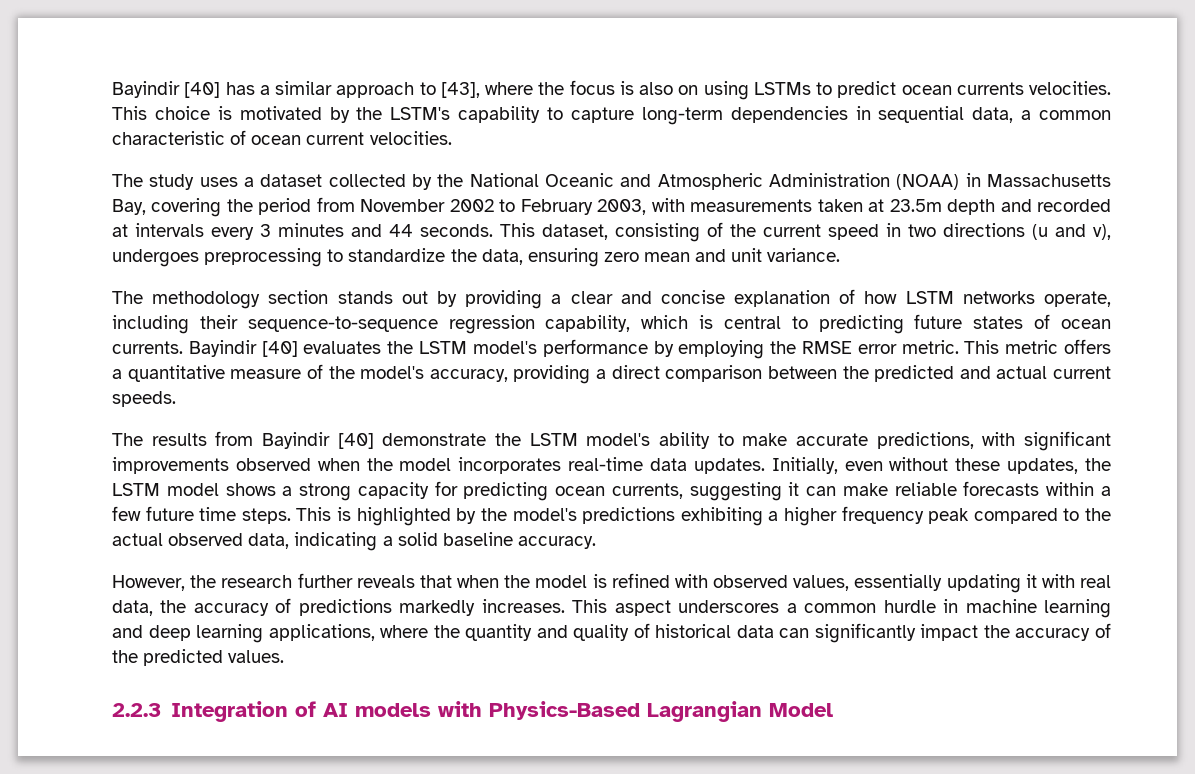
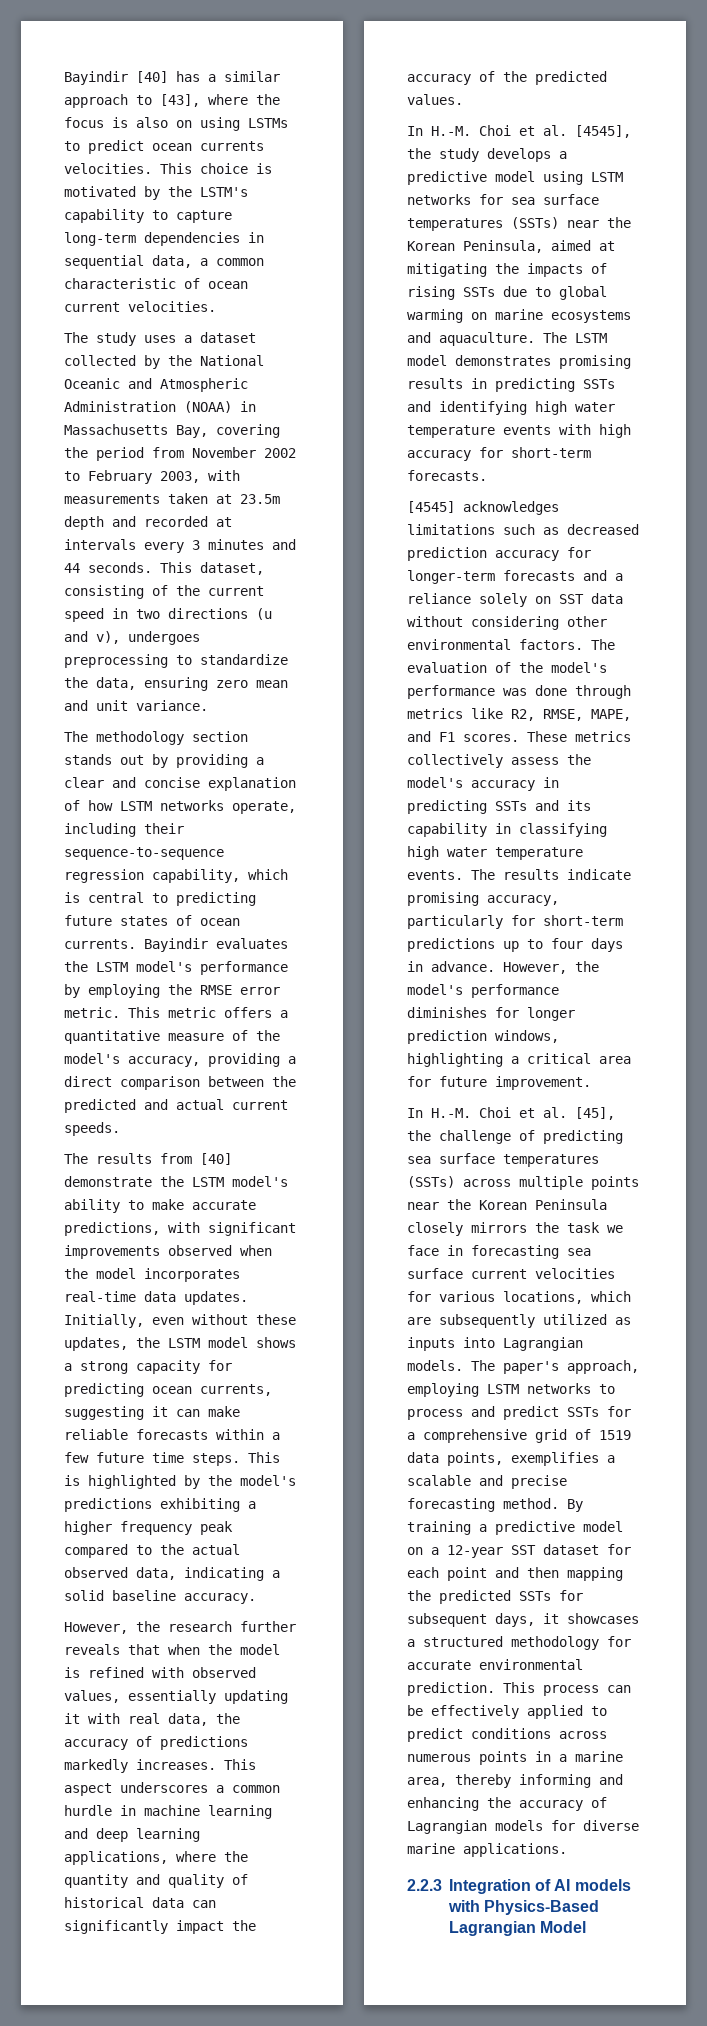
[261,341,298,357] [40] -> (208, 945) none
[262,432,330,449] Bayindir -> (192, 1158) none
(285, 656) none -> [407,125,631,138] [407,148,567,162] [407,171,623,185] [407,194,599,205] [407,217,631,231] [407,240,615,253] [407,263,607,277] [407,286,607,300] [407,309,631,323] [407,332,607,346] [407,355,631,369] [407,378,615,392] [407,401,615,415] [407,424,631,438] [407,447,591,461] [407,470,487,481] [407,501,559,515] [407,524,639,535] [407,547,591,561] [407,570,623,584] [407,593,623,607] [407,616,607,630] [407,639,615,650] [407,662,607,673] [407,685,631,699] [407,708,631,721] [407,731,631,742] [407,754,591,768] [407,777,559,791] [407,800,591,814] [407,823,607,837] [407,846,583,860] [407,869,631,880] [407,892,559,906] [407,915,623,929] [407,938,623,952] [407,961,599,974] [407,984,559,998] [407,1007,575,1021] [407,1030,559,1044] [407,1053,631,1067] [407,1076,591,1090] [407,1107,615,1120] [407,1130,623,1144] [407,1153,599,1167] [407,1176,639,1190] [407,1199,607,1210] [407,1222,623,1236] [407,1245,591,1259] [407,1268,615,1279] [407,1291,631,1304] [407,1314,631,1328] [407,1337,583,1351] [407,1360,639,1374] [407,1383,615,1397] [407,1406,631,1420] [407,1429,631,1443] [407,1452,615,1466] [407,1475,567,1489] [407,1498,583,1512] [407,1521,623,1535] [407,1544,631,1558] [407,1567,623,1581] [407,1590,583,1604] [407,1613,639,1627] [407,1636,631,1650] [407,1659,583,1670] [407,1682,631,1696] [407,1705,607,1719] [407,1728,607,1742] [407,1751,623,1765] [407,1774,623,1788] [407,1797,607,1811] [407,1820,639,1834] [407,1843,567,1857] // In H.-M. Choi et al. [4545], the study develops a predictive model using LSTM networks for sea surface temperatures (SSTs) near the Korean Peninsula, aimed at mitigating the impacts of rising SSTs due to global warming on marine ecosystems and aquaculture. The LSTM model demonstrates promising results in predicting SSTs and identifying high water temperature events with high accuracy for short-term forecasts. // [4545] acknowledges limitations such as decreased prediction accuracy for longer-term forecasts and a reliance solely on SST data without considering other environmental factors. The evaluation of the model's performance was done through metrics like R2, RMSE, MAPE, and F1 scores. These metrics collectively assess the model's accuracy in predicting SSTs and its capability in classifying high water temperature events. The results indicate promising accuracy, particularly for short-term predictions up to four days in advance. However, the model's performance diminishes for longer prediction windows, highlighting a critical area for future improvement. // In H.-M. Choi et al. [45], the challenge of predicting sea surface temperatures (SSTs) across multiple points near the Korean Peninsula closely mirrors the task we face in forecasting sea surface current velocities for various locations, which are subsequently utilized as inputs into Lagrangian models. The paper's approach, employing LSTM networks to process and predict SSTs for a comprehensive grid of 1519 data points, exemplifies a scalable and precise forecasting method. By training a predictive model on a 12-year SST dataset for each point and then mapping the predicted SSTs for subsequent days, it showcases a structured methodology for accurate environmental prediction. This process can be effectively applied to predict conditions across numerous points in a marine area, thereby informing and enhancing the accuracy of Lagrangian models for diverse marine applications.

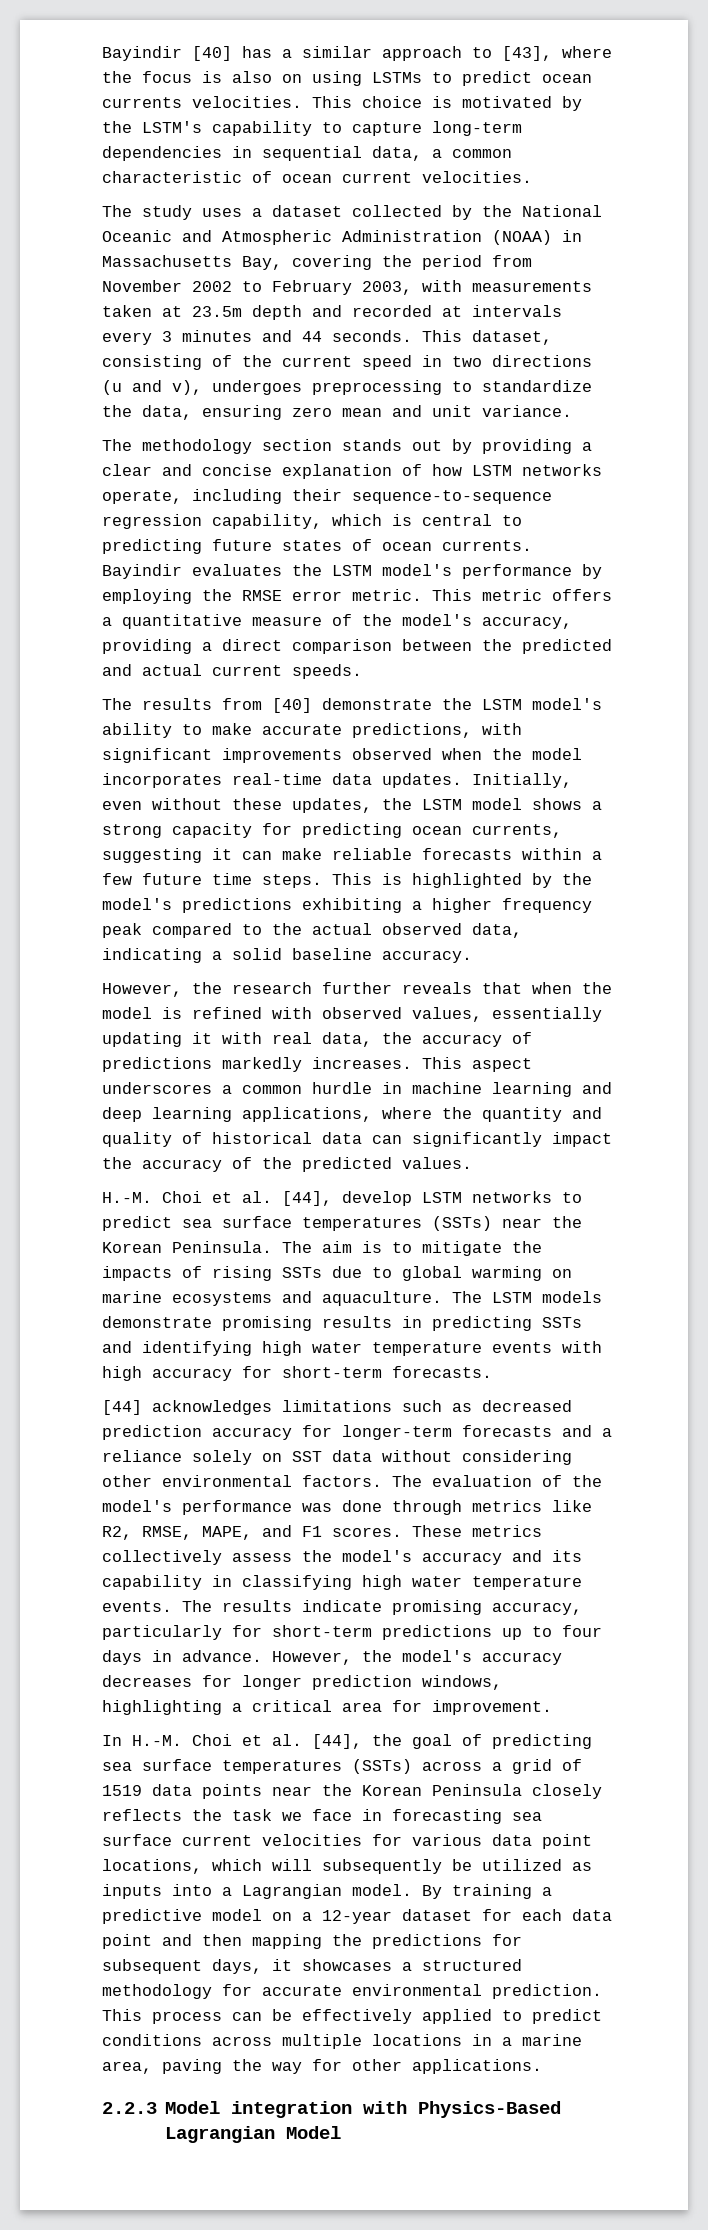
[407,125,631,138] [407,148,567,162] [407,171,623,185] [407,194,503,205] In H.-M. Choi et al. [4545], the study develops a predictive model using LSTM networks for -> [102,1191,582,1206] [102,1216,172,1231] H.-M. Choi et al. [44], develop LSTM networks to predict
[463,240,615,253] [407,263,487,277] Peninsula, aimed at mitigating -> [172,1241,502,1256] Peninsula. The aim is to mitigate
[407,355,551,366] model demonstrates -> [542,1291,602,1303] [102,1316,212,1328] models demonstrate
[407,501,455,513] [4545] -> [102,1400,142,1415] [44]
[543,777,559,788] [407,800,527,814] in predicting SSTs -> (502, 1558) none
[471,984,559,998] [407,1007,487,1018] performance diminishes -> [482,1652,562,1665] [102,1675,192,1687] accuracy decreases
[439,1076,487,1087] future -> (422, 1706) none
[575,1107,615,1120] [407,1130,511,1144] [45], the challenge -> [312,1734,452,1749] [44], the goal
[519,1176,583,1190] multiple -> [492,1759,582,1774] [102,1784,192,1796] a grid of 1519 data
[471,1222,527,1233] mirrors -> [102,1809,182,1821] reflects
[503,1291,631,1304] [407,1314,631,1328] [407,1337,583,1351] [407,1360,639,1374] [407,1383,615,1397] [407,1406,631,1420] [407,1429,631,1443] [407,1452,615,1466] [407,1475,567,1489] [407,1498,559,1512] locations, which are subsequently utilized as inputs into Lagrangian models. The paper's approach, employing LSTM networks to process and predict SSTs for a comprehensive grid of 1519 data points, exemplifies a scalable and precise forecasting method. -> [492,1834,592,1849] [102,1859,592,1874] [102,1884,412,1899] data point locations, which will subsequently be utilized as inputs into a Lagrangian model.
[511,1545,536,1555] SST -> (392, 1917) none
(439, 1572) none -> [572,1909,612,1921] data
[439,1590,551,1604] predicted SSTs -> [372,1934,482,1949] predictions
[407,1751,527,1765] numerous points -> [282,2034,462,2049] multiple locations
[455,1774,623,1788] [407,1797,607,1811] [407,1820,639,1834] [407,1843,567,1857] [407,1879,631,1894] thereby informing and enhancing the accuracy of Lagrangian models for diverse marine applications. // 2.2.3 Integration of AI models -> [162,2059,542,2074] [102,2101,353,2118] paving the way for other applications. // 2.2.3 Model integration

